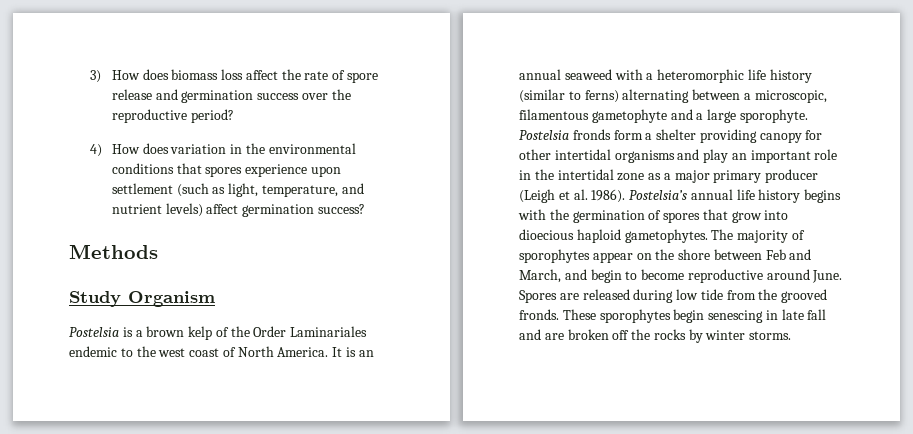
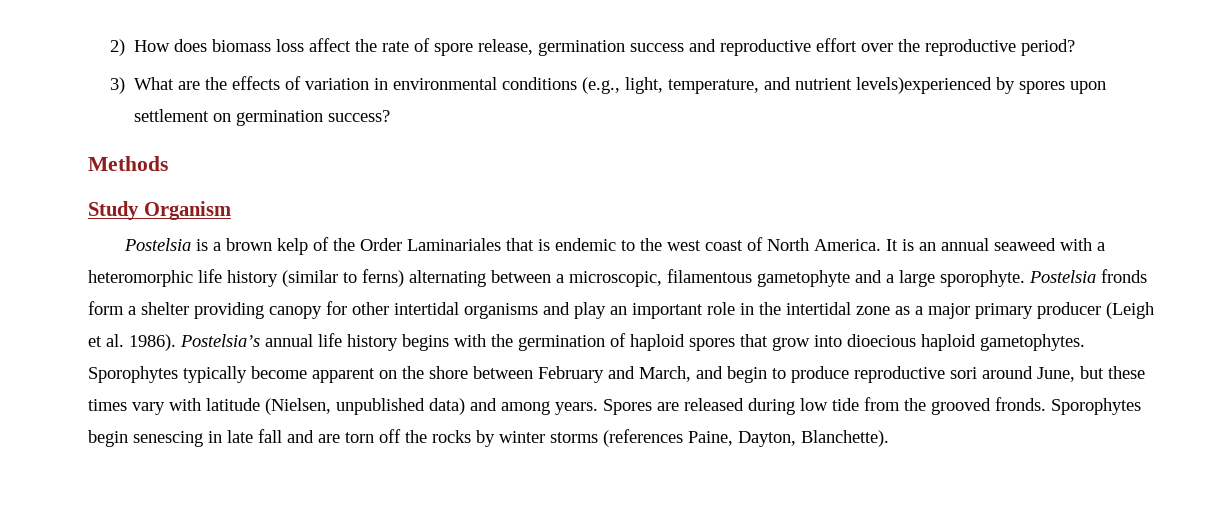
[90,70,102,83] 3) -> [110,39,126,56] 2)
[111,89,351,103] [111,109,234,123] [90,143,169,157] release and germination success over the reproductive period? // 4) How does -> [478,38,1076,56] [110,76,302,94] release, germination success and reproductive effort over the reproductive period? // 3) What are the effects of
[245,143,265,154] the -> (389, 84) none
[176,163,341,177] [111,183,364,197] [111,203,239,217] that spores experience upon settlement (such as light, temperature, and nutrient levels) affect -> [582,77,1107,94] [134,109,232,122] (e.g., light, temperature, and nutrient levels)experienced by spores upon settlement on
(368, 331) none -> [506,238,551,251] that is
(662, 215) none -> [630,334,685,351] haploid
[711,229,805,243] [519,249,633,263] The majority of sporophytes appear -> [88,366,375,383] Sporophytes typically become apparent
[765,249,786,260] Feb -> [538,366,604,383] February
[641,269,843,283] become reproductive around June. -> [791,366,1145,383] [88,398,598,415] produce reproductive sori around June, but these times vary with latitude (Nielsen, unpublished data) and among years.
[562,309,671,323] These sporophytes -> [1051,398,1141,415] Sporophytes
[567,329,609,340] broken -> [345,432,374,443] torn
[749,331,792,340] storms. -> [550,429,889,447] storms (references Paine, Dayton, Blanchette).

